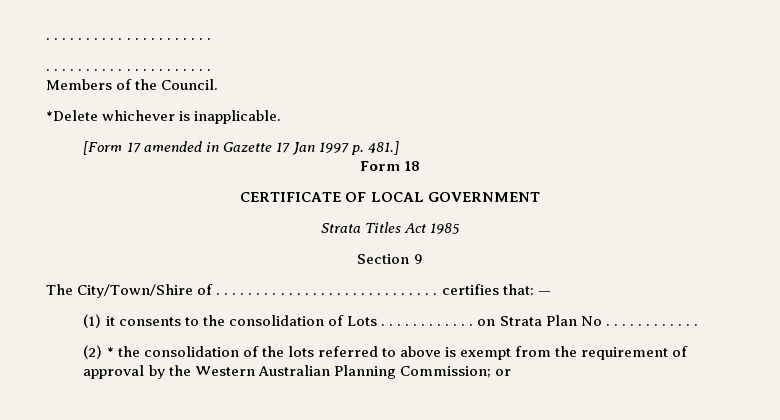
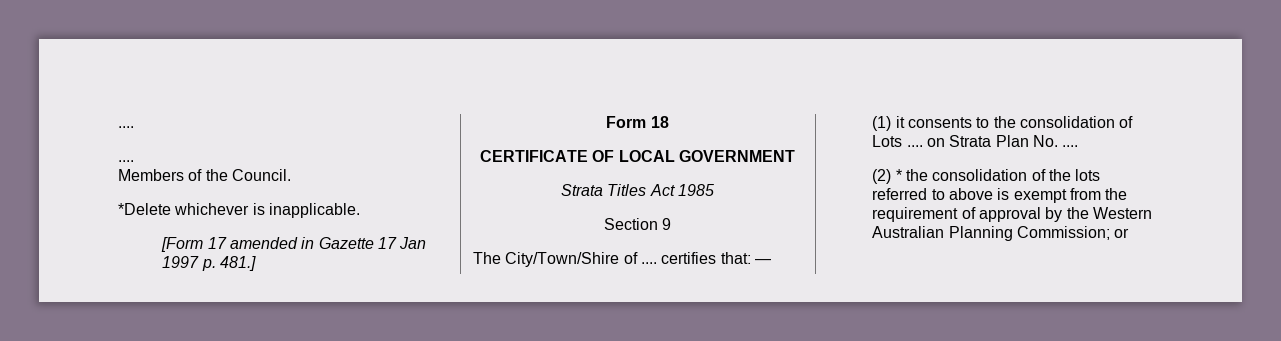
[46,38,212,40] [46,69,212,71] . . . . . . . . . . . . . . . . . . . . . // . . . . . . . . . . . . . . . . . . . . . -> [118,126,134,128] [118,160,134,162] .... // ....
[216,293,438,295] . . . . . . . . . . . . . . . . . . . . . . . . . . . . -> [640,262,657,264] ....
[380,315,699,326] . . . . . . . . . . . . on Strata Plan No . . . . . . . . . . . . -> [906,135,1079,147] .... on Strata Plan No. ....

